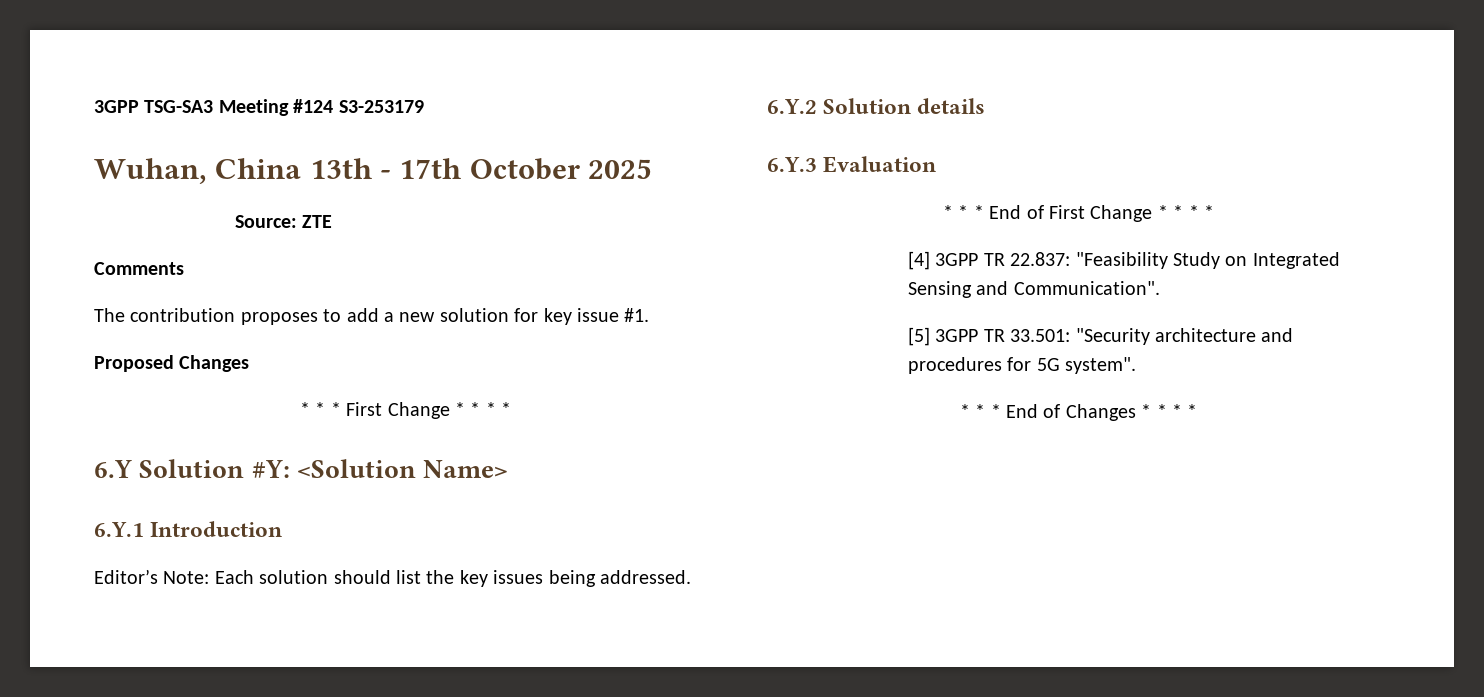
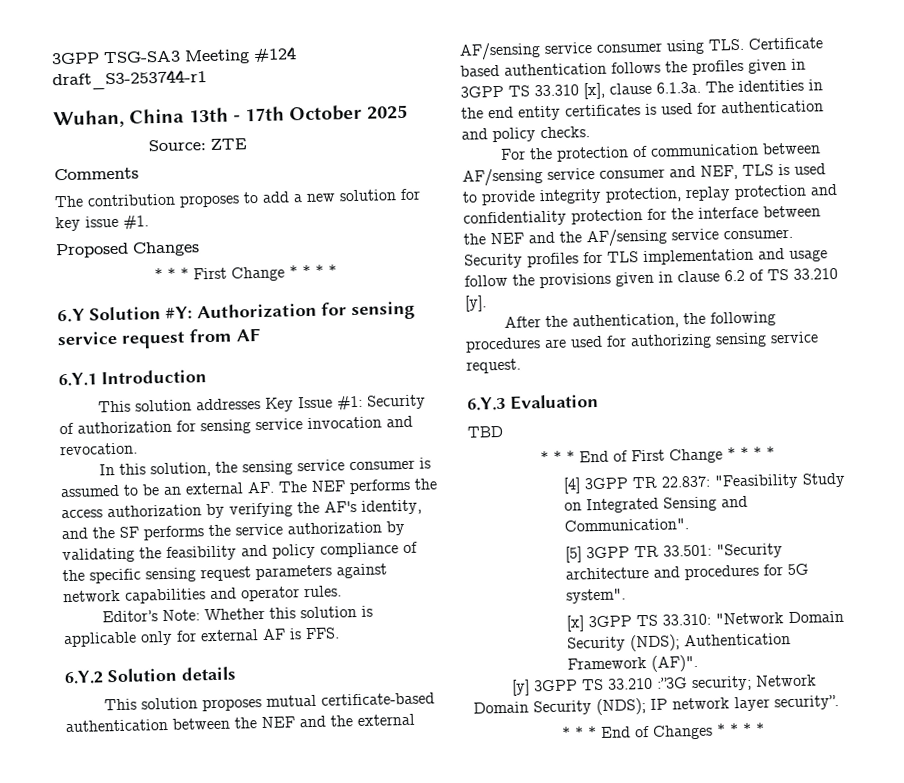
[338,100,424,113] S3-253179 -> [52,69,207,91] draft_S3-253744-r1
[296,459,509,478] [94,521,283,537] [94,569,691,587] [767,98,986,114] <Solution Name> // 6.Y.1 Introduction // Editor’s Note: Each solution should list the key issues being addressed. // 6.Y.2 Solution details -> [197,300,415,321] [57,327,260,349] [58,369,207,387] [97,394,426,413] [59,415,413,435] [60,442,138,456] [98,457,431,478] [60,478,438,498] [61,499,422,519] [61,521,405,541] [62,541,418,564] [62,563,387,584] [63,585,342,604] [101,605,373,623] [63,627,340,648] [64,666,236,685] [103,692,435,712] [65,713,415,733] [459,37,823,61] [460,58,806,77] [460,79,823,100] [461,100,824,121] [461,126,590,143] [499,142,821,162] [462,163,826,187] [462,183,838,206] [463,205,821,227] [463,228,793,248] [464,248,828,269] [464,267,838,289] [465,295,487,312] [503,311,776,330] [465,331,819,353] [466,358,521,374] Authorization for sensing service request from AF // 6.Y.1 Introduction // This solution addresses Key Issue #1: Security of authorization for sensing service invocation and revocation. // In this solution, the sensing service consumer is assumed to be an external AF. The NEF performs the access authorization by verifying the AF's identity, and the SF performs the service authorization by validating the feasibility and policy compliance of the specific sensing request parameters against network capabilities and operator rules. // Editor’s Note: Whether this solution is applicable only for external AF is FFS. // 6.Y.2 Solution details // This solution proposes mutual certificate-based authentication between the NEF and the external AF/sensing service consumer using TLS. Certificate based authentication follows the profiles given in 3GPP TS 33.310 [x], clause 6.1.3a. The identities in the end entity certificates is used for authentication and policy checks. // For the protection of communication between AF/sensing service consumer and NEF, TLS is used to provide integrity protection, replay protection and confidentiality protection for the interface between the NEF and the AF/sensing service consumer. Security profiles for TLS implementation and usage follow the provisions given in clause 6.2 of TS 33.210 [y]. // After the authentication, the following procedures are used for authorizing sensing service request.
(937, 164) none -> [467,425,503,438] // TBD
(1137, 365) none -> [565,610,844,632] [566,633,791,652] [566,654,698,672] [511,674,817,696] [473,695,839,716] // [x] 3GPP TS 33.310: "Network Domain Security (NDS); Authentication Framework (AF)". // [y] 3GPP TS 33.210 :”3G security; Network Domain Security (NDS); IP network layer security”.

